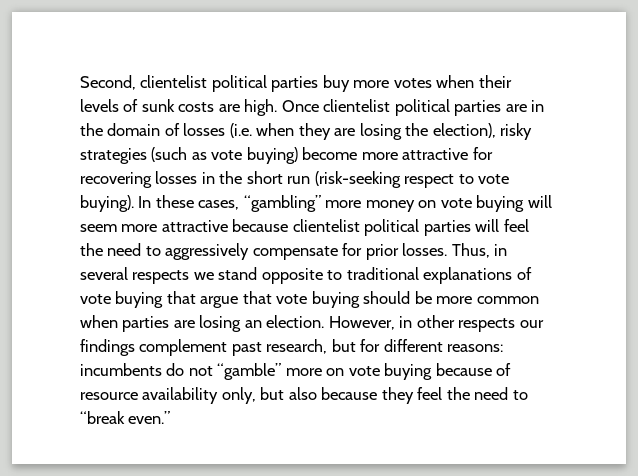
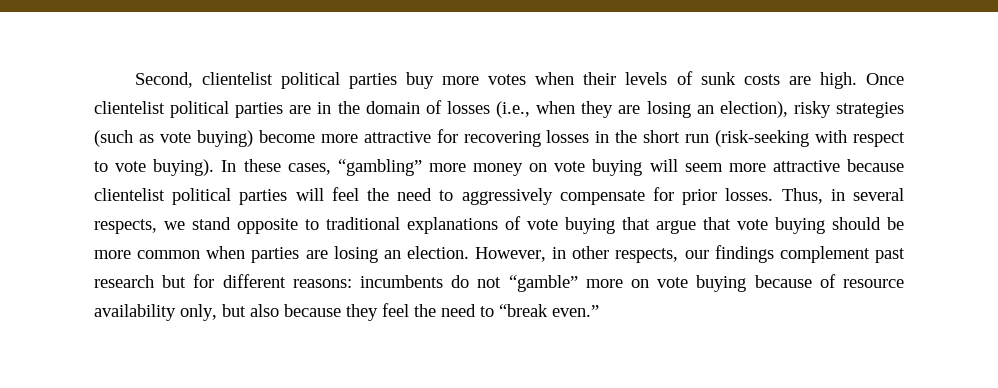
[229,123,252,138] (i.e. -> [496,101,531,118] (i.e.,
[405,123,429,136] the -> [696,105,714,114] an
(401, 179) none -> [815,130,848,143] with
[132,270,190,284] respects -> [94,219,157,234] respects,
[458,318,516,332] respects -> [615,248,679,263] respects,
[266,339,328,354] research, -> [94,275,154,288] research

